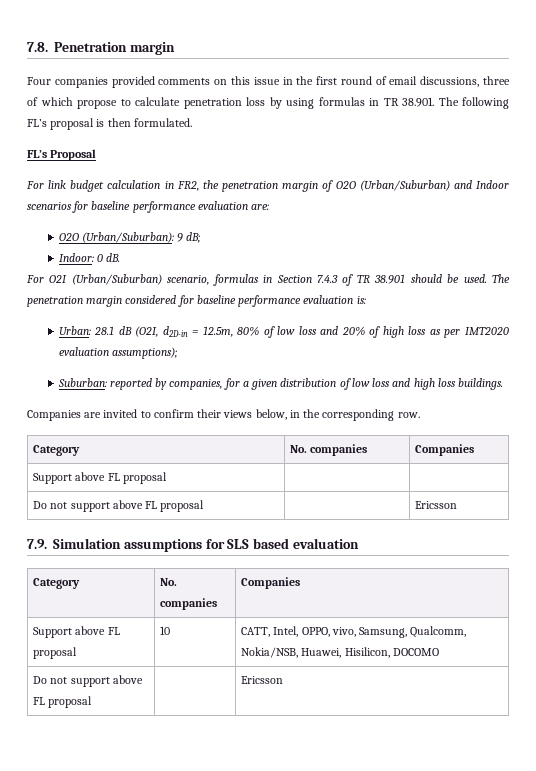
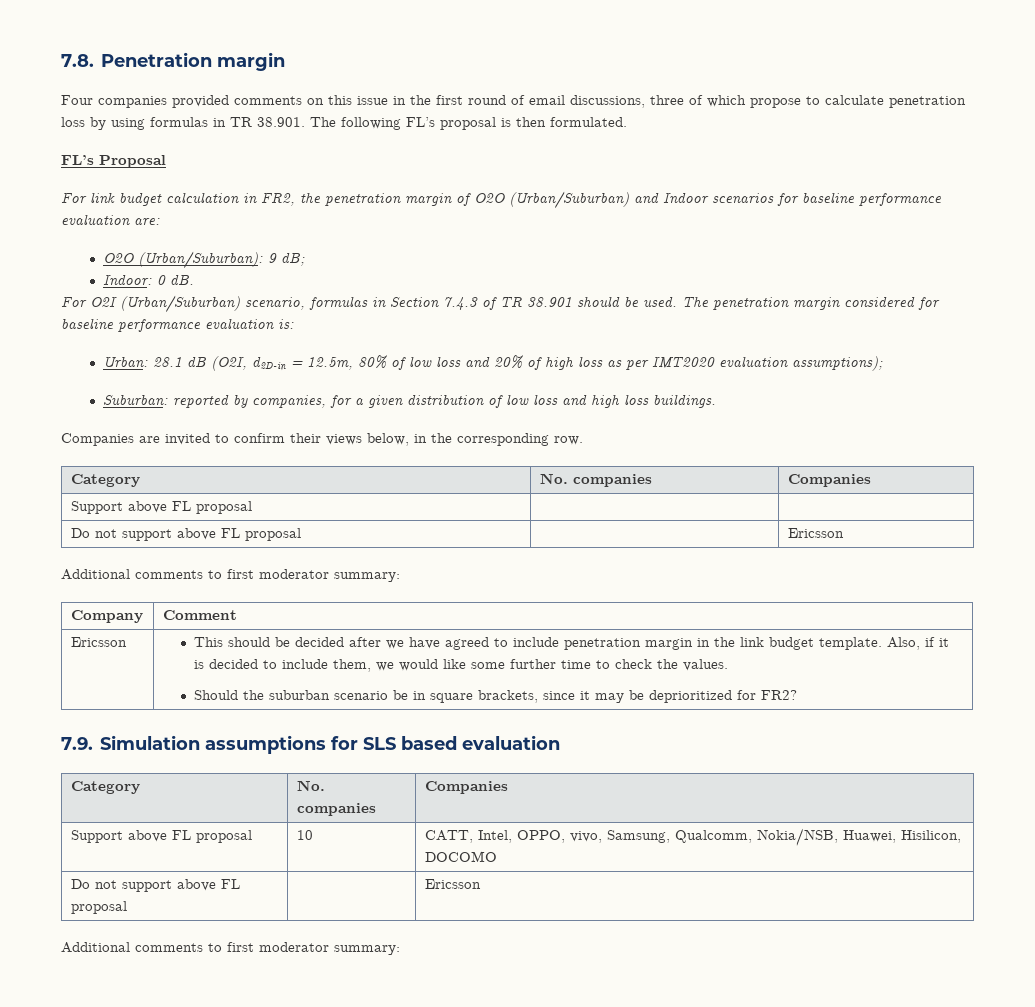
(458, 505) none -> [61,569,400,582] [70,610,143,623] [162,610,237,620] [70,637,127,647] [194,637,950,650] [194,659,729,672] [194,690,798,703] // Additional comments to first moderator summary: // Company | Comment // Ericsson | This should be decided after we have agreed to include penetration margin in the link budget template. Also, if it is decided to include them, we would like some further time to check the values. // Should the suburban scenario be in square brackets, since it may be deprioritized for FR2?
(284, 680) none -> [61,942,400,955] // Additional comments to first moderator summary:

